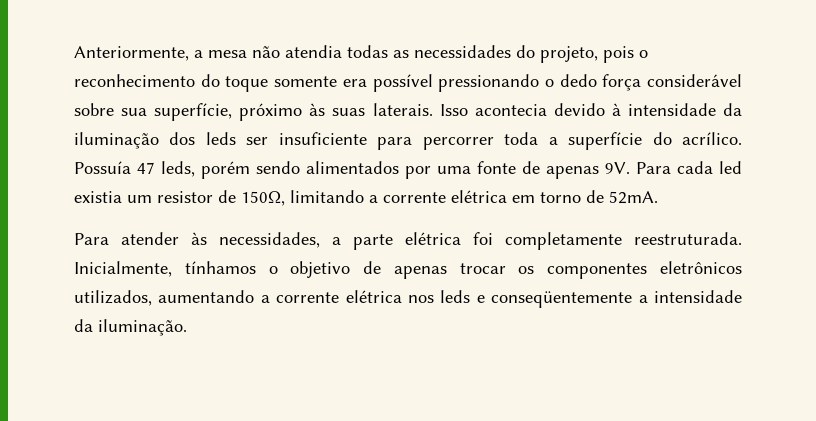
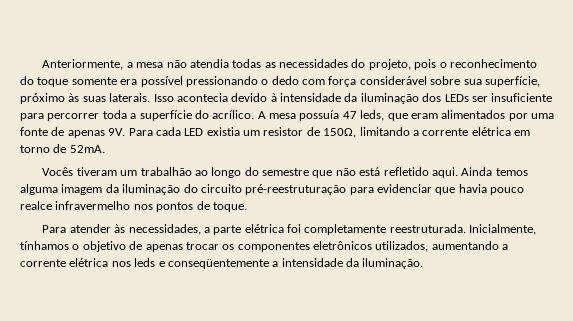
(597, 80) none -> [302,79,325,85] com
[205,132,236,145] leds -> [444,94,469,102] LEDs
[74,161,300,179] Possuía 47 leds, porém sendo -> [257,110,438,121] A mesa possuía 47 leds, que eram
[719,161,742,174] led -> [184,128,204,136] LED
(658, 197) none -> [42,167,528,178] [20,184,525,195] [20,201,247,212] // Vocês tiveram um trabalhão ao longo do semestre que não está refletido aqui. Ainda temos alguma imagem da iluminação do circuito pré-reestruturação para evidenciar que havia pouco realce infravermelho nos pontos de toque.

